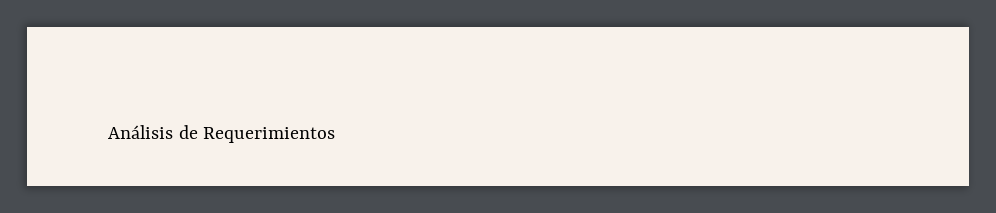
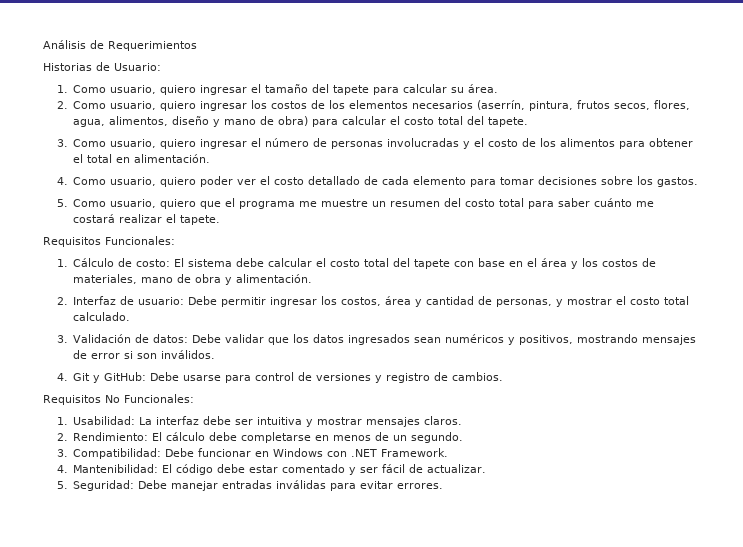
(336, 135) none -> [43,62,161,71] [56,84,499,95] [56,100,691,111] [73,116,529,127] [56,138,694,149] [73,154,211,163] [56,176,699,187] [56,198,655,209] [73,214,221,225] [43,236,175,247] [56,258,657,269] [73,274,313,285] [56,296,690,307] [73,312,131,321] [56,334,697,345] [73,350,216,359] [56,372,504,383] [43,394,194,405] [56,416,463,427] [56,432,464,443] [56,448,449,459] [56,464,487,475] [56,480,444,491] // Historias de Usuario: // 1. Como usuario, quiero ingresar el tamaño del tapete para calcular su área. // 2. Como usuario, quiero ingresar los costos de los elementos necesarios (aserrín, pintura, frutos secos, flores, agua, alimentos, diseño y mano de obra) para calcular el costo total del tapete. // 3. Como usuario, quiero ingresar el número de personas involucradas y el costo de los alimentos para obtener el total en alimentación. // 4. Como usuario, quiero poder ver el costo detallado de cada elemento para tomar decisiones sobre los gastos. // 5. Como usuario, quiero que el programa me muestre un resumen del costo total para saber cuánto me costará realizar el tapete. // Requisitos Funcionales: // 1. Cálculo de costo: El sistema debe calcular el costo total del tapete con base en el área y los costos de materiales, mano de obra y alimentación. // 2. Interfaz de usuario: Debe permitir ingresar los costos, área y cantidad de personas, y mostrar el costo total calculado. // 3. Validación de datos: Debe validar que los datos ingresados sean numéricos y positivos, mostrando mensajes de error si son inválidos. // 4. Git y GitHub: Debe usarse para control de versiones y registro de cambios. // Requisitos No Funcionales: // 1. Usabilidad: La interfaz debe ser intuitiva y mostrar mensajes claros. // 2. Rendimiento: El cálculo debe completarse en menos de un segundo. // 3. Compatibilidad: Debe funcionar en Windows con .NET Framework. // 4. Mantenibilidad: El código debe estar comentado y ser fácil de actualizar. // 5. Seguridad: Debe manejar entradas inválidas para evitar errores.

